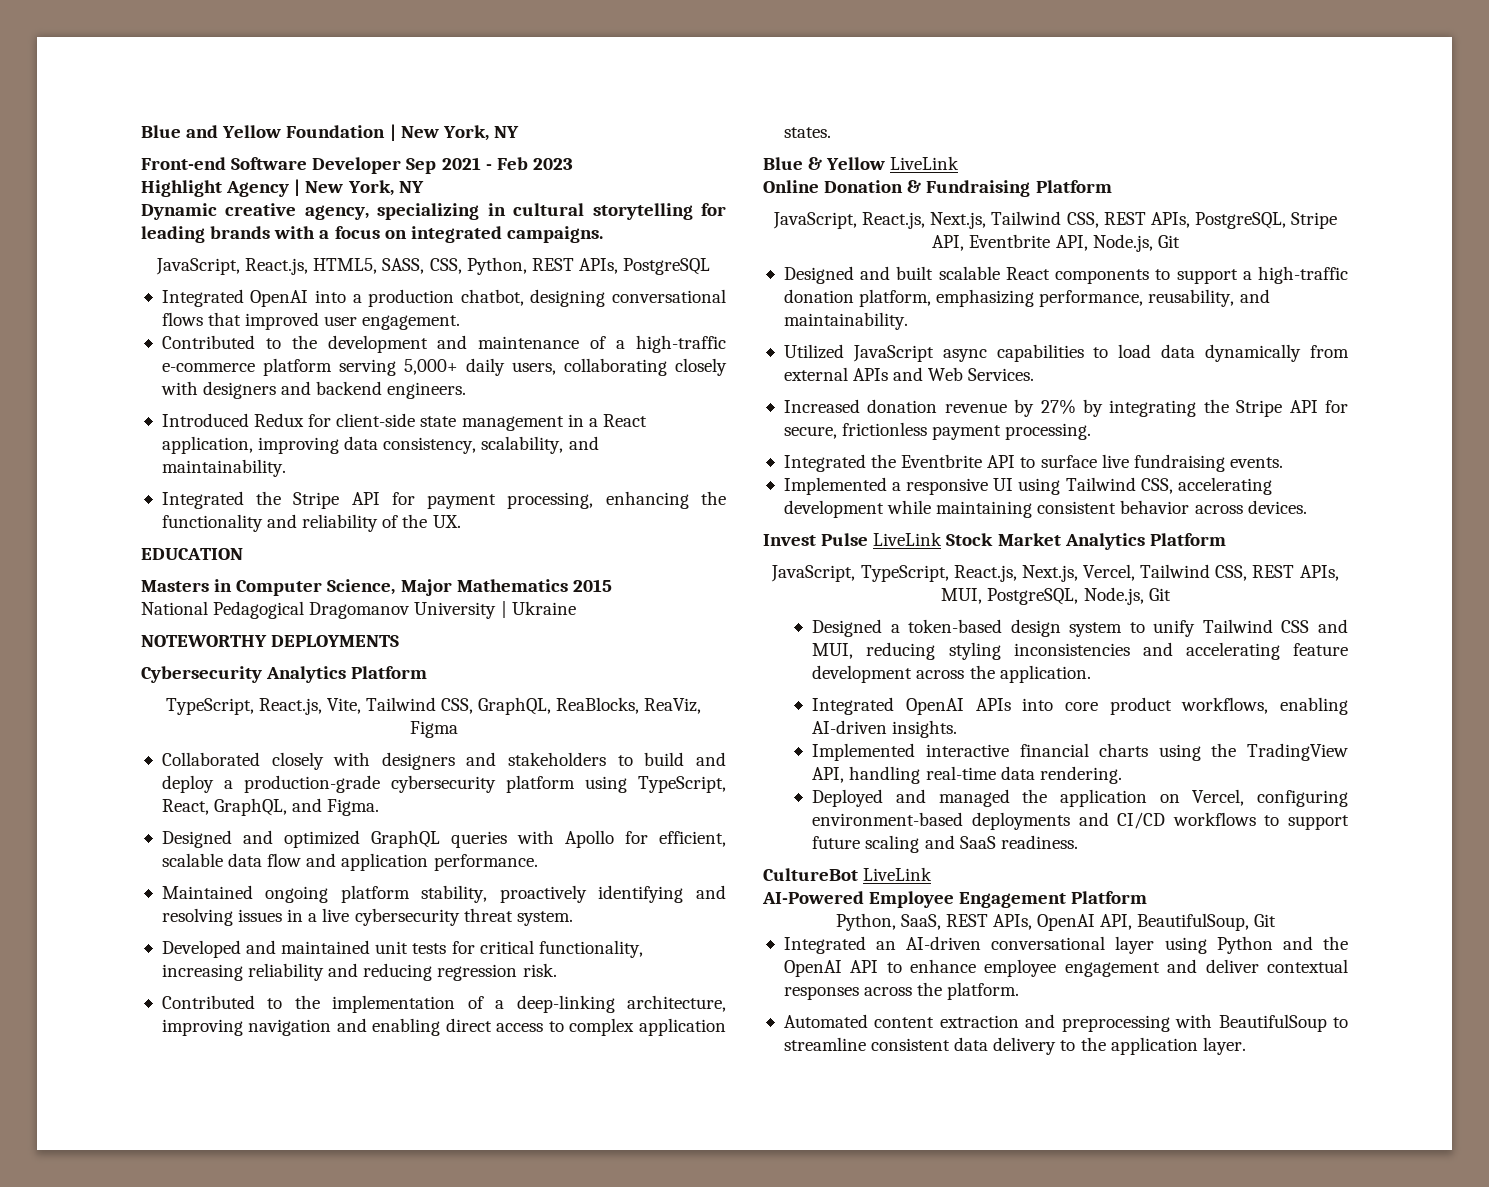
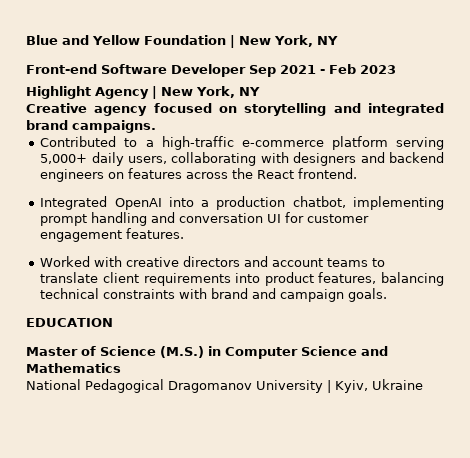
[141,203,727,220] [141,226,603,243] [155,257,711,275] [161,289,726,307] [161,312,461,330] [161,335,607,353] Dynamic creative agency, specializing in cultural storytelling for leading brands with a focus on integrated campaigns. // JavaScript, React.js, HTML5, SASS, CSS, Python, REST APIs, PostgreSQL // Integrated OpenAI into a production chatbot, designing conversational flows that improved user engagement. // Contributed to the development and maintenance of -> [26,103,444,116] [26,120,156,133] [40,136,138,147] Creative agency focused on storytelling and integrated brand campaigns. // Contributed to
[675,358,728,376] closely -> (257, 159) none
[387,382,467,399] [161,413,647,431] [161,436,599,454] [161,459,286,477] [161,491,726,509] [161,514,461,532] [141,548,243,560] [141,579,452,596] engineers. // Introduced Redux for client-side state management in a React application, improving data consistency, scalability, and maintainability. // Integrated the Stripe API for payment processing, enhancing the functionality and reliability of the UX. // EDUCATION // Masters in Computer Science, Major -> [40,168,358,182] [40,196,444,210] [40,212,370,226] [40,228,185,242] [40,256,386,267] [40,272,444,286] [40,288,388,302] [26,318,113,327] [26,346,388,359] engineers on features across the React frontend. // Integrated OpenAI into a production chatbot, implementing prompt handling and conversation UI for customer engagement features. // Worked with creative directors and account teams to translate client requirements into product features, balancing technical constraints with brand and campaign goals. // EDUCATION // Master of Science (M.S.) in Computer Science and
[572,579,612,592] 2015 -> (121, 368) none
(507, 609) none -> [335,380,368,393] Kyiv,
[141,635,400,647] [141,666,428,683] [165,697,702,715] [409,721,458,738] [161,752,726,770] [161,775,726,793] [161,798,380,816] [161,830,726,848] [161,853,538,871] [161,885,726,903] [161,908,573,926] [161,940,643,958] [161,963,557,981] [161,995,727,1013] [161,1018,726,1036] [783,127,831,138] [763,156,960,170] [763,180,1112,197] [772,211,1338,229] [932,234,1180,252] [783,266,1348,284] [783,289,1270,307] [783,312,908,330] [783,344,1349,362] [783,367,1035,381] [783,399,1348,417] [783,422,1092,440] [783,454,1283,472] [783,477,1272,495] [783,500,1307,518] [763,532,1226,550] [771,564,1339,582] [941,587,1171,605] [812,619,1348,637] [812,642,1348,660] [812,665,1091,683] [812,697,1348,715] [812,720,958,738] [812,743,1348,761] [812,766,1122,784] [812,789,1348,807] [812,812,1349,830] [812,835,1078,853] [763,867,933,881] [762,891,1148,908] [835,913,1277,931] [783,936,1348,954] [783,959,1348,977] [783,982,1020,1000] [783,1014,1348,1032] [783,1037,1246,1055] // NOTEWORTHY DEPLOYMENTS // Cybersecurity Analytics Platform // TypeScript, React.js, Vite, Tailwind CSS, GraphQL, ReaBlocks, ReaViz, Figma // Collaborated closely with designers and stakeholders to build and deploy a production-grade cybersecurity platform using TypeScript, React, GraphQL, and Figma. // Designed and optimized GraphQL queries with Apollo for efficient, scalable data flow and application performance. // Maintained ongoing platform stability, proactively identifying and resolving issues in a live cybersecurity threat system. // Developed and maintained unit tests for critical functionality, increasing reliability and reducing regression risk. // Contributed to the implementation of a deep-linking architecture, improving navigation and enabling direct access to complex application states. // Blue & Yellow LiveLink // Online Donation & Fundraising Platform // JavaScript, React.js, Next.js, Tailwind CSS, REST APIs, PostgreSQL, Stripe API, Eventbrite API, Node.js, Git // Designed and built scalable React components to support a high-traffic donation platform, emphasizing performance, reusability, and maintainability. // Utilized JavaScript async capabilities to load data dynamically from external APIs and Web Services. // Increased donation revenue by 27% by integrating the Stripe API for secure, frictionless payment processing. // Integrated the Eventbrite API to surface live fundraising events. // Implemented a responsive UI using Tailwind CSS, accelerating development while maintaining consistent behavior across devices. // Invest Pulse LiveLink Stock Market Analytics Platform // JavaScript, TypeScript, React.js, Next.js, Vercel, Tailwind CSS, REST APIs, MUI, PostgreSQL, Node.js, Git // Designed a token-based design system to unify Tailwind CSS and MUI, reducing styling inconsistencies and accelerating feature development across the application. // Integrated OpenAI APIs into core product workflows, enabling AI-driven insights. // Implemented interactive financial charts using the TradingView API, handling real-time data rendering. // Deployed and managed the application on Vercel, configuring environment-based deployments and CI/CD workflows to support future scaling and SaaS readiness. // CultureBot LiveLink // AI-Powered Employee Engagement Platform // Python, SaaS, REST APIs, OpenAI API, BeautifulSoup, Git // Integrated an AI-driven conversational layer using Python and the OpenAI API to enhance employee engagement and deliver contextual responses across the platform. // Automated content extraction and preprocessing with BeautifulSoup to streamline consistent data delivery to the application layer. -> (423, 384) none

